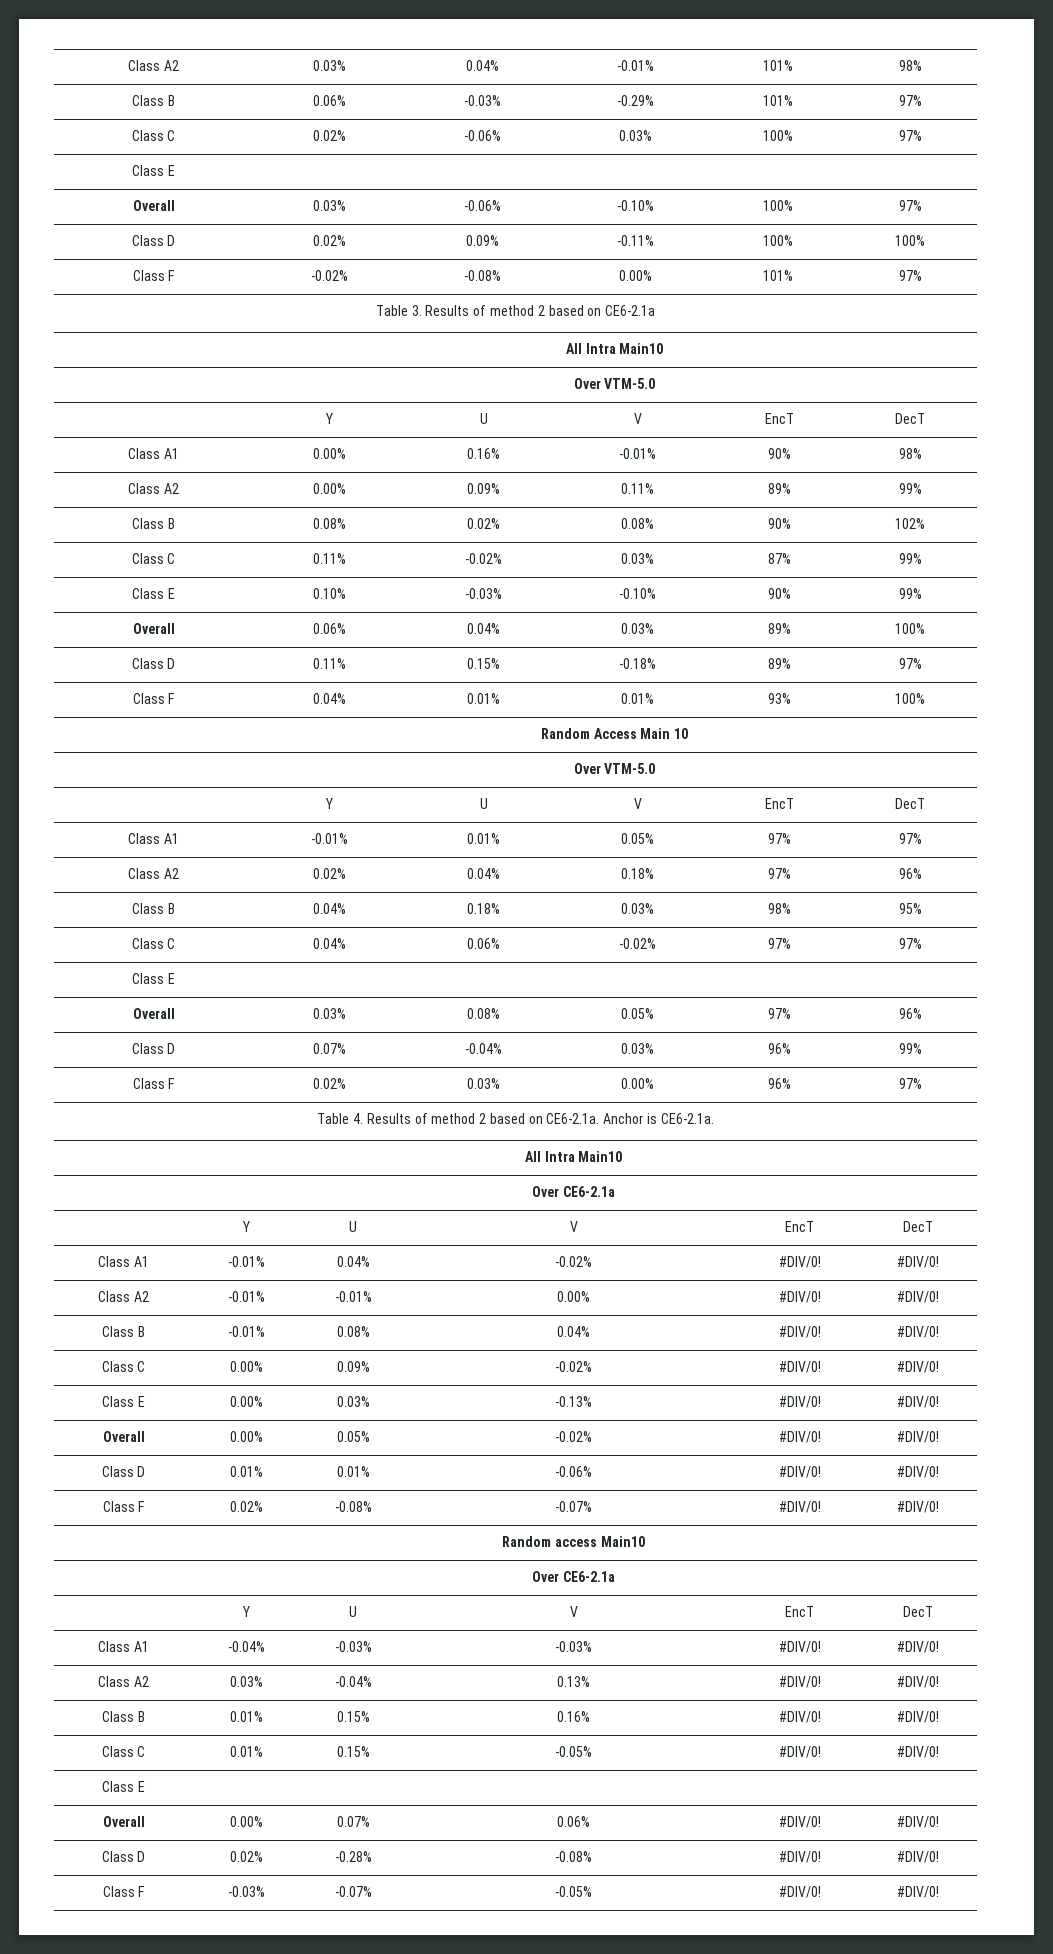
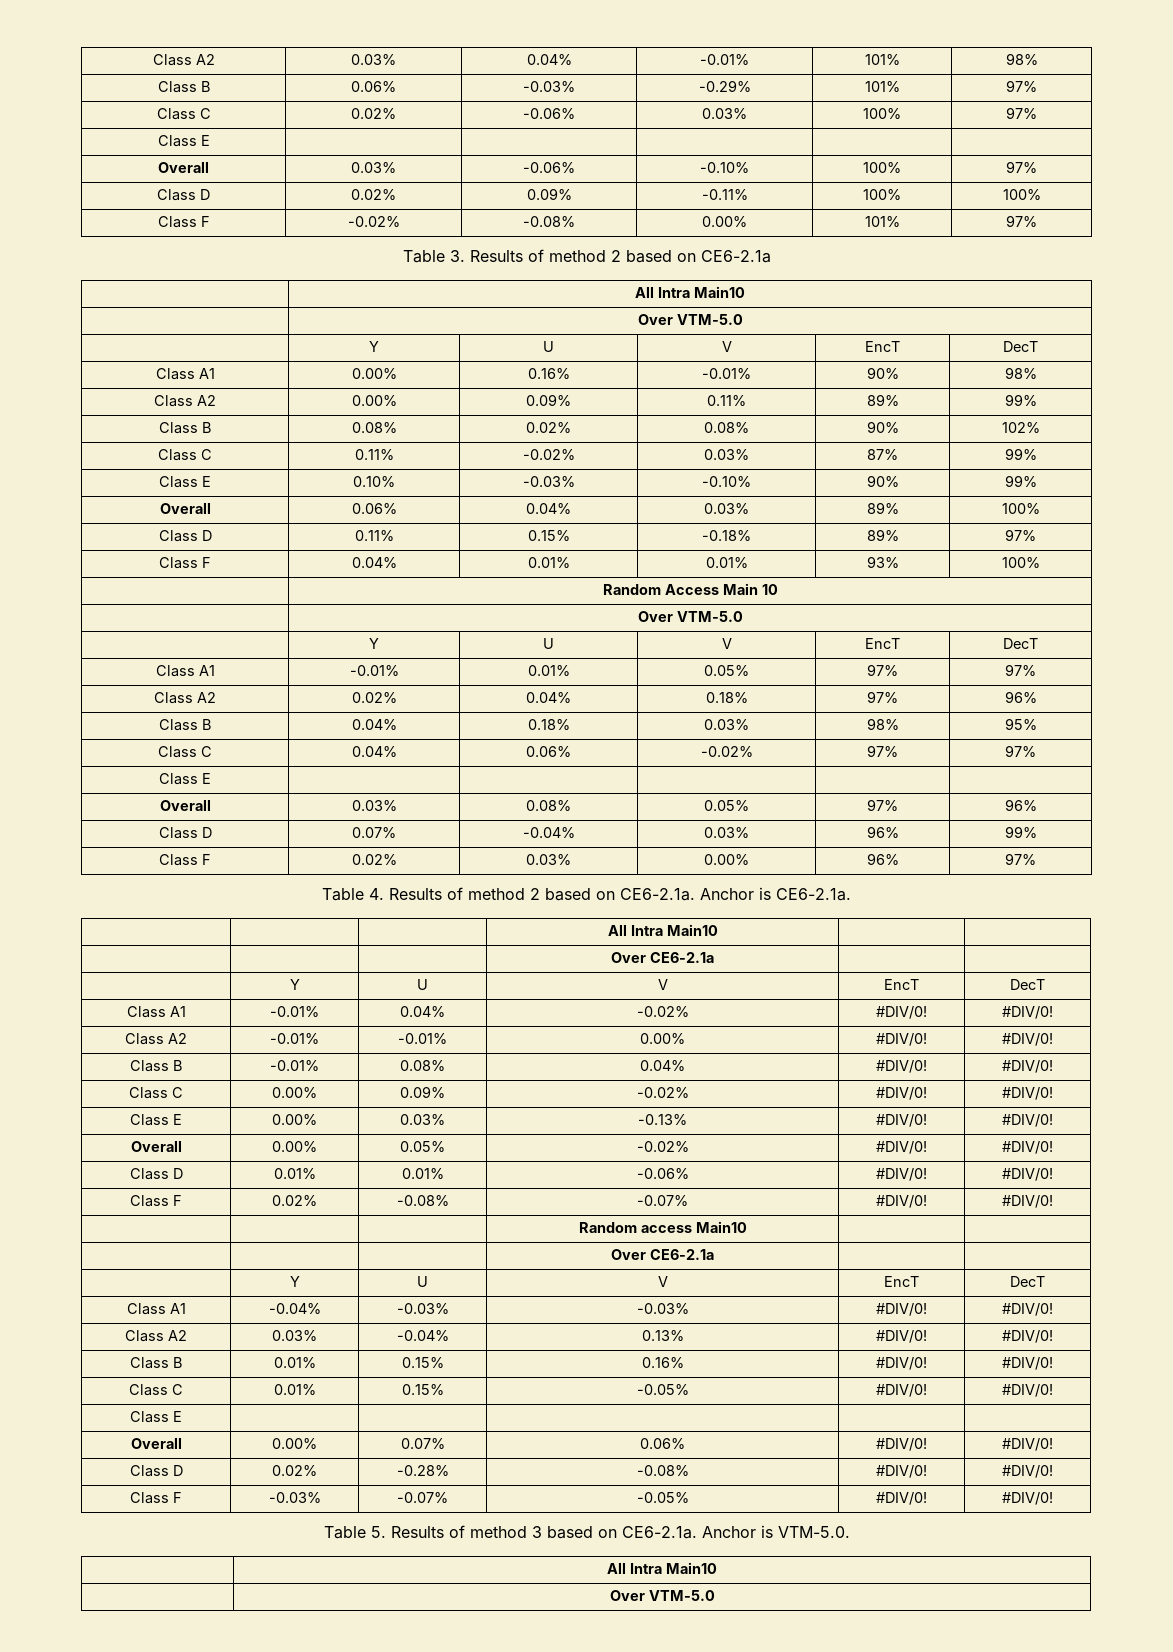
(939, 1892) none -> [323,1525,850,1539] [607,1562,718,1574] [609,1590,715,1601] // Table 5. Results of method 3 based on CE6-2.1a. Anchor is VTM-5.0. // | All Intra Main10 // | Over VTM-5.0

